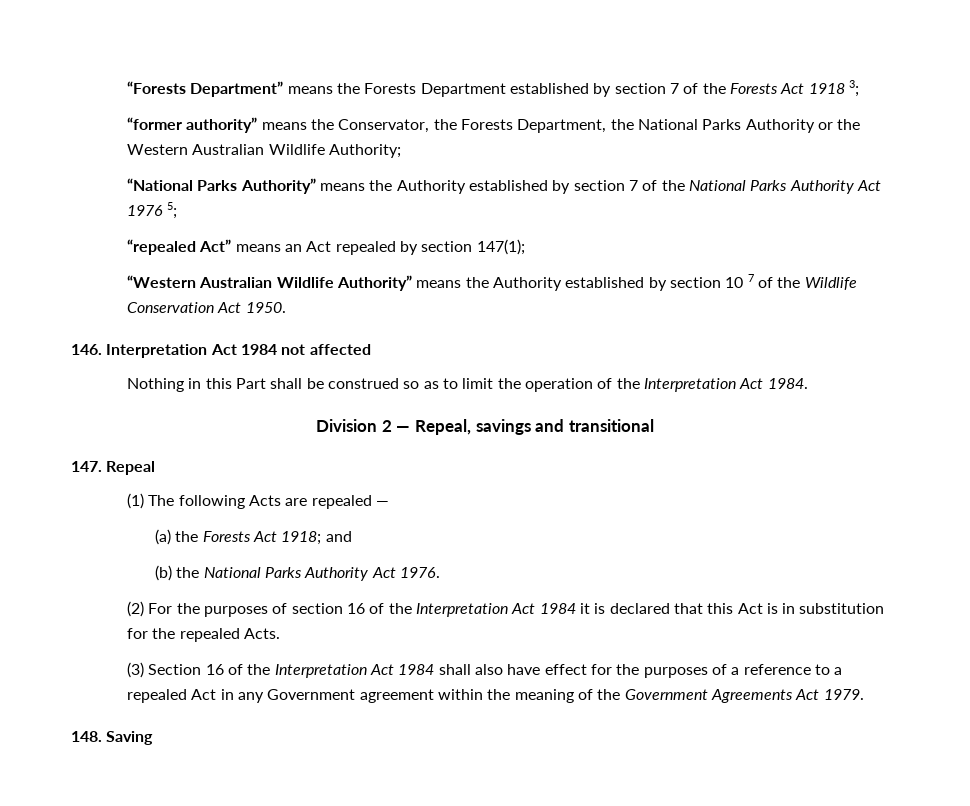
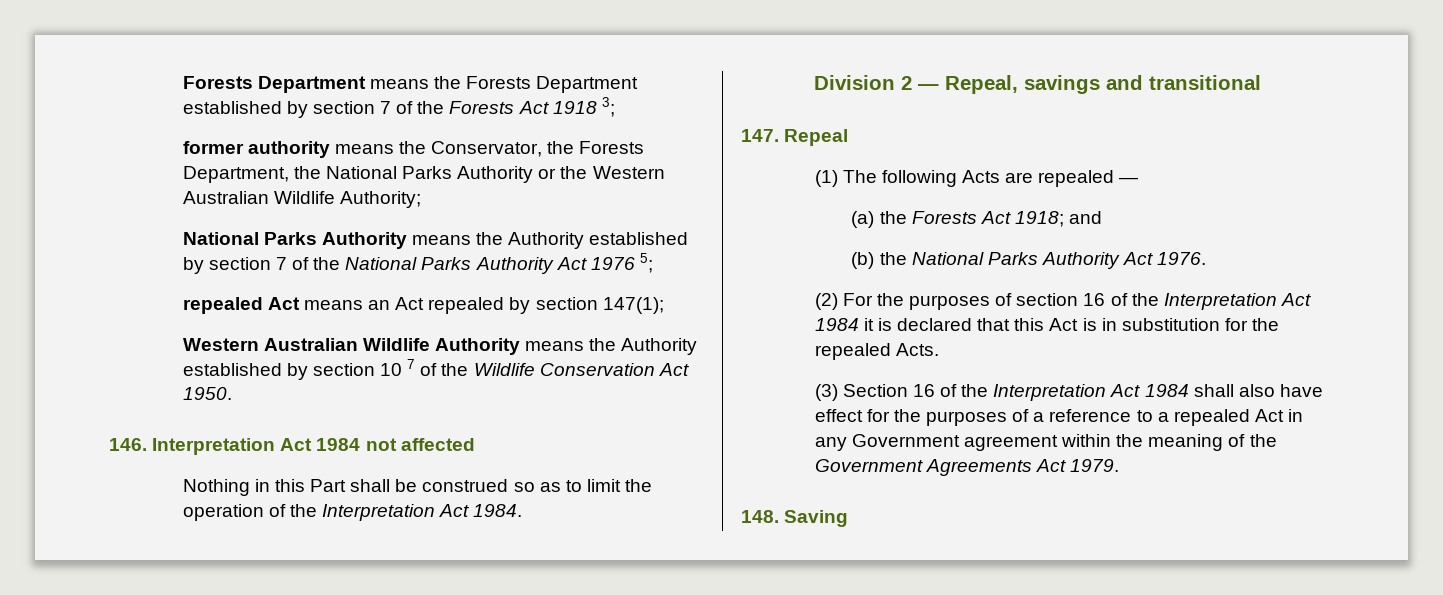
[127,81,284,97] “Forests Department” -> [182,76,366,93] Forests Department
[127,117,258,133] “former authority” -> [182,141,330,158] former authority
[127,178,316,194] “National Parks Authority” -> [182,232,407,249] National Parks Authority
[127,239,232,255] “repealed Act” -> [182,297,300,314] repealed Act
[127,275,413,291] “Western Australian Wildlife Authority” -> [182,338,521,355] Western Australian Wildlife Authority

